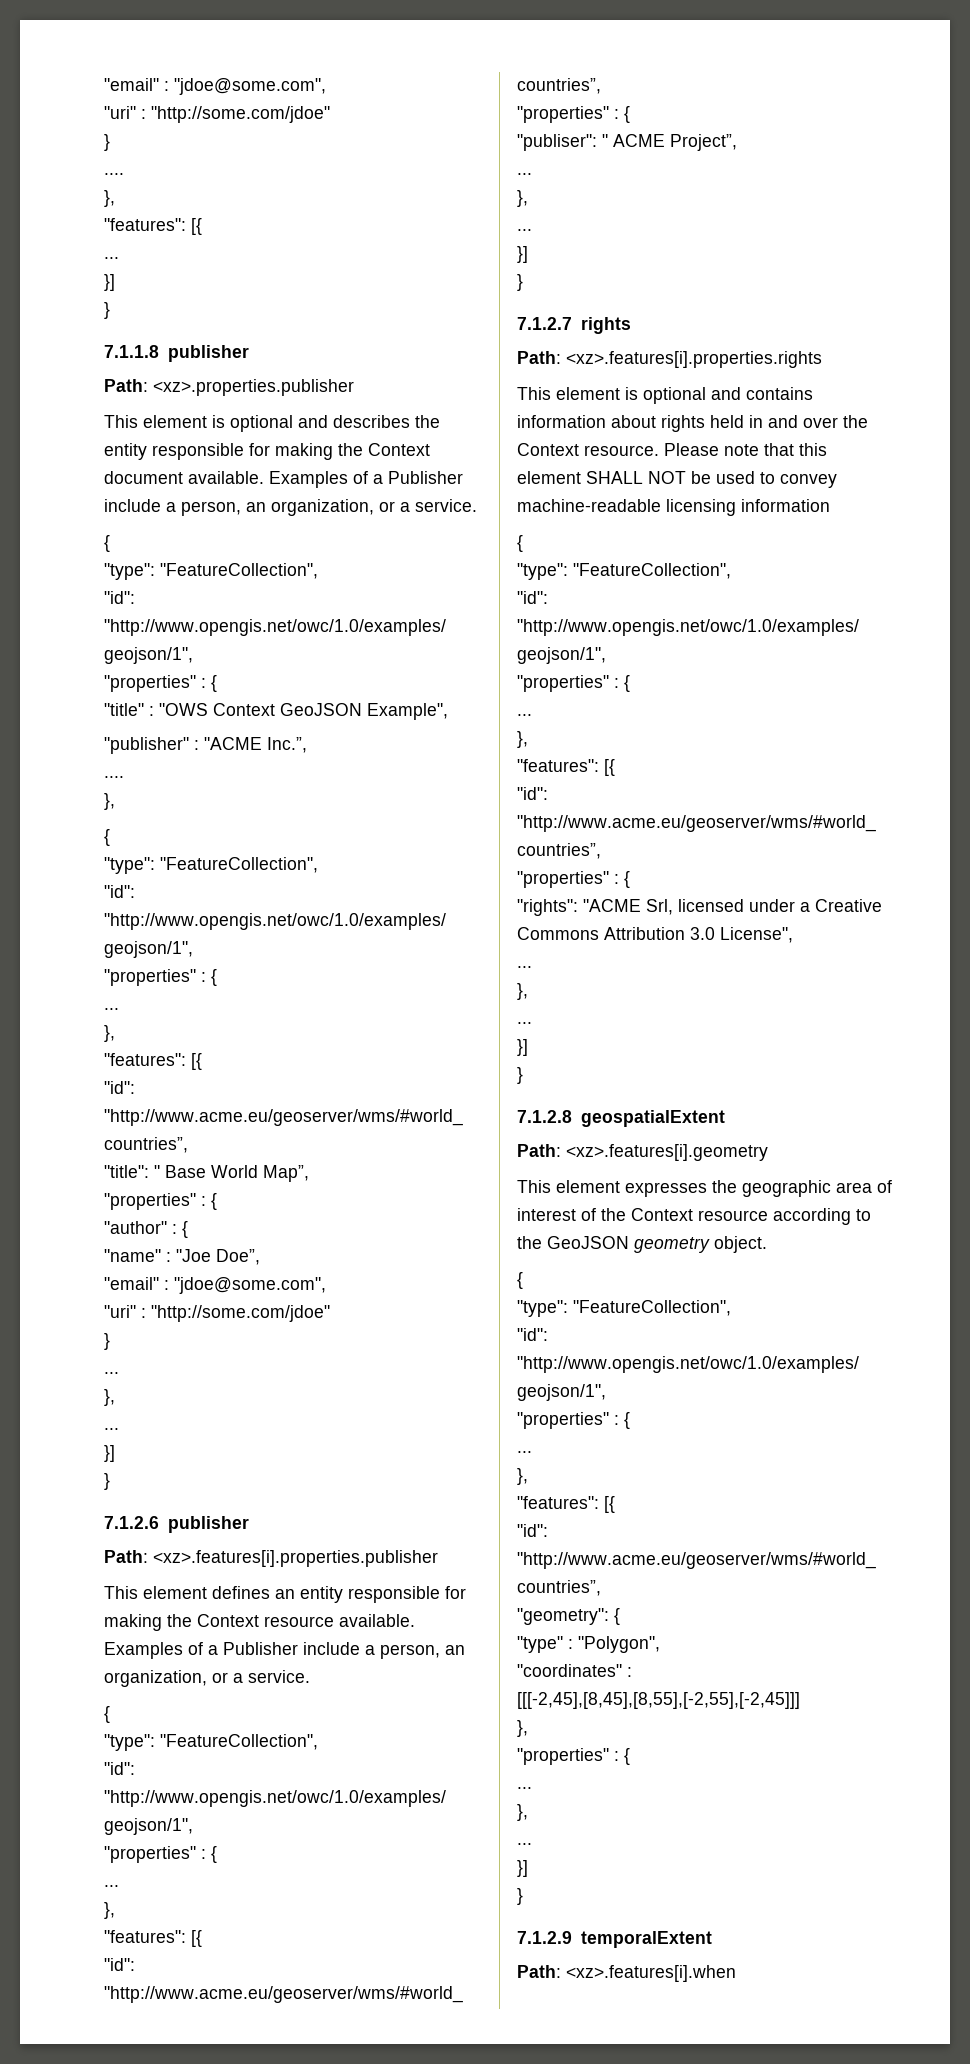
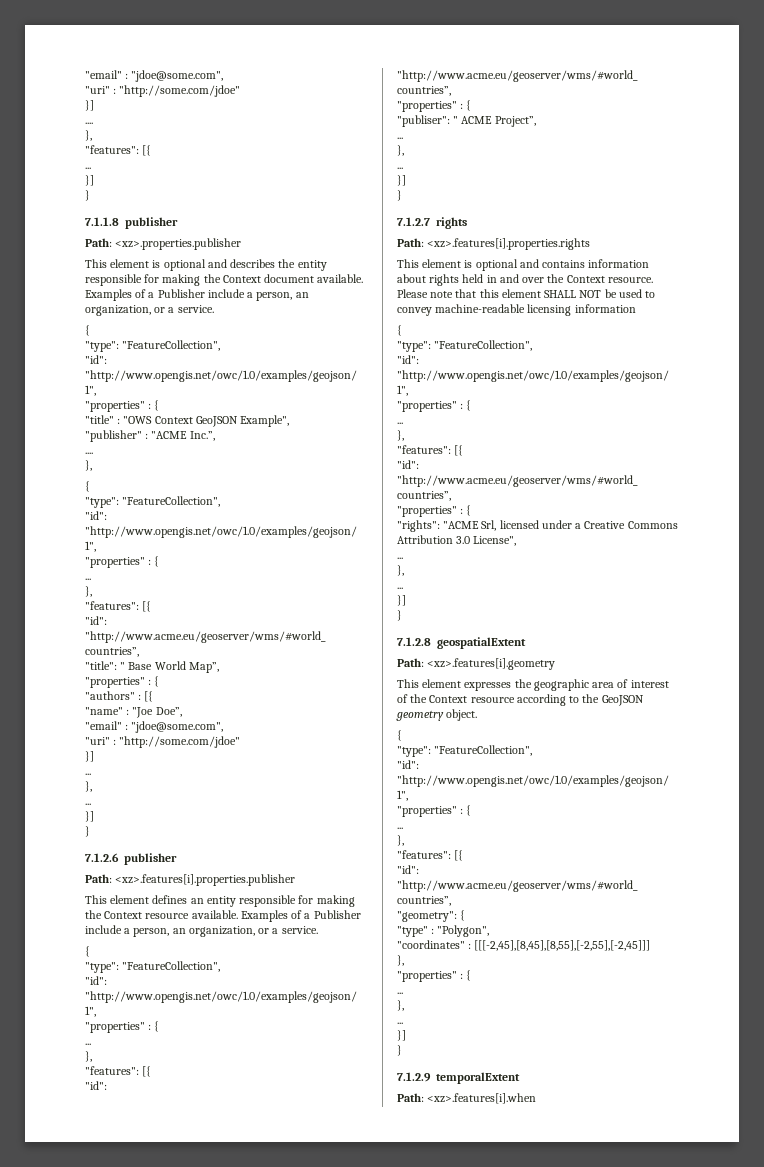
[104,78,326,95] [104,106,330,123] [104,134,110,151] "email" : "jdoe@some.com", // "uri" : "http://some.com/jdoe" // } -> [85,70,224,82] [85,85,241,97] [85,100,94,111] "email" : "jdoe@some.com", // "uri" : "http://some.com/jdoe" // }]
[104,1221,188,1238] "author" : { -> [85,691,154,702] "authors" : [{
[104,1333,110,1350] } -> [85,751,94,762] }]

